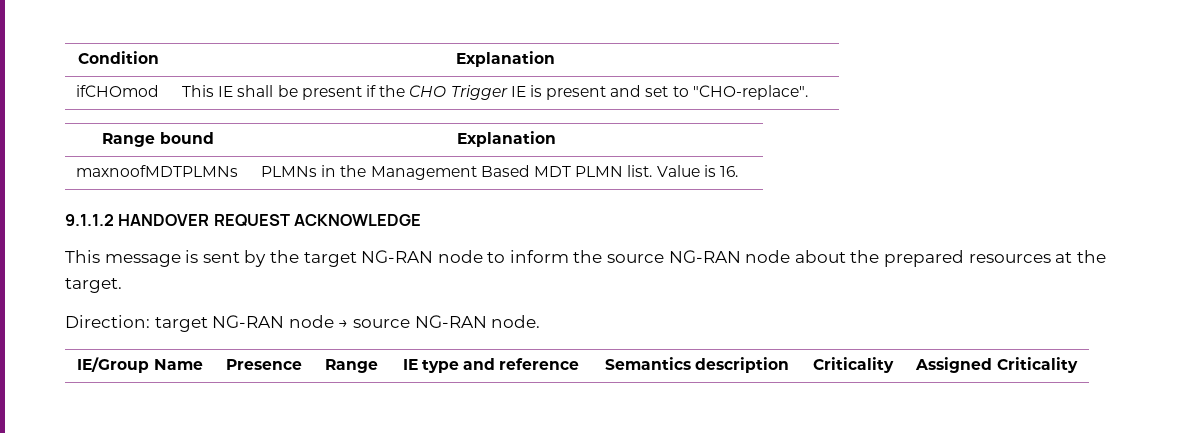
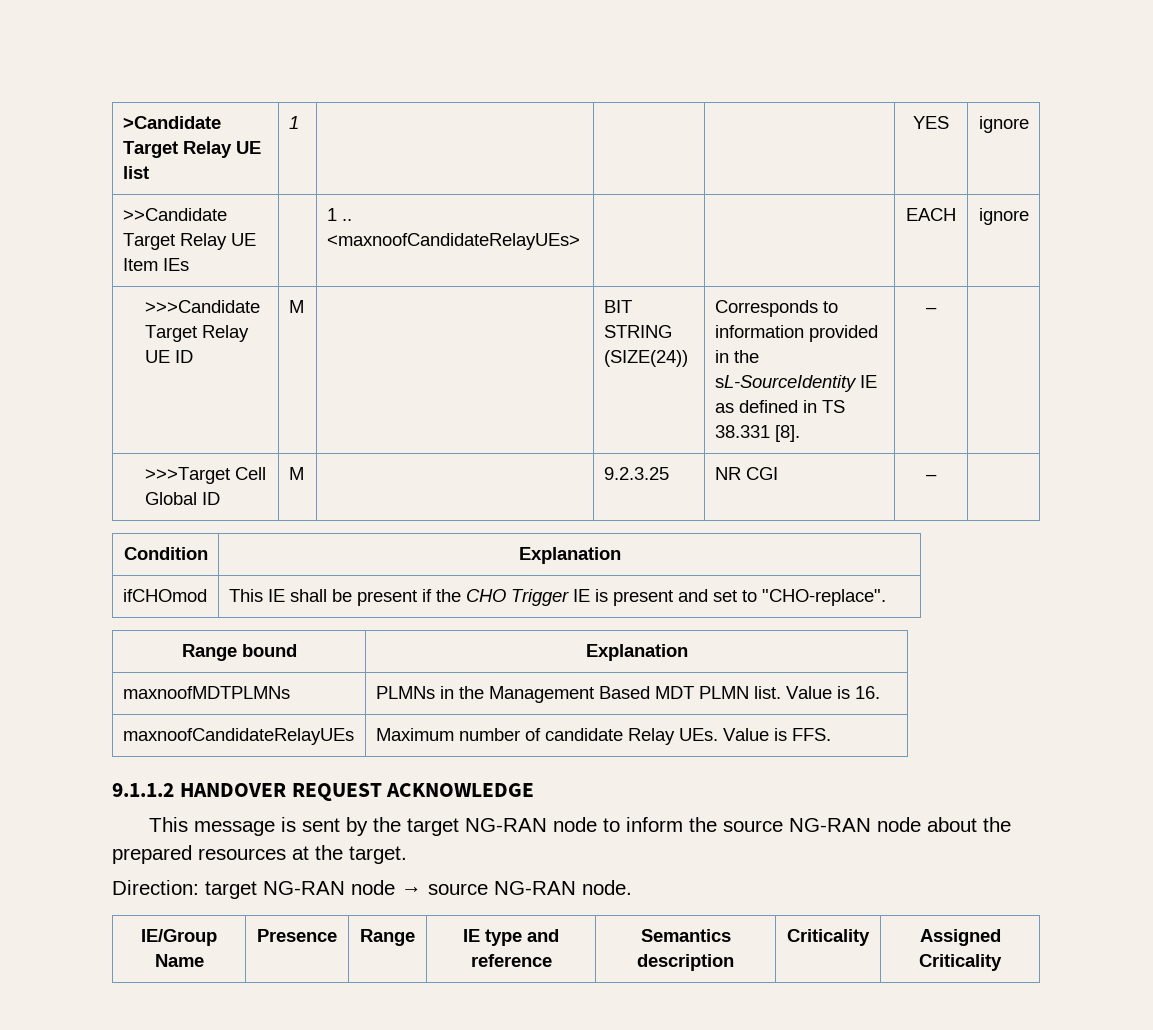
(78, 57) none -> [122,116,221,129] [122,141,261,158] [122,166,149,179] [288,116,299,129] [913,116,949,129] [978,116,1029,133] [122,208,227,221] [122,233,256,250] [122,258,189,271] [326,208,352,221] [326,233,580,250] [906,208,956,221] [978,208,1029,225] [145,300,261,313] [145,325,250,342] [145,350,194,363] [288,300,304,313] [603,300,632,313] [603,325,672,338] [603,350,688,367] [714,300,838,317] [714,325,878,342] [714,350,759,363] [714,375,877,392] [714,400,845,413] [714,425,800,442] [926,307,937,313] [145,467,267,484] [145,492,221,505] [288,467,304,480] [603,467,669,480] [714,467,778,480] [926,474,937,480] >Candidate Target Relay UE list | 1 | | | | YES | ignore // >>Candidate Target Relay UE Item IEs | | 1 .. <maxnoofCandidateRelayUEs> | | | EACH | ignore // >>>Candidate Target Relay UE ID | M | | BIT STRING (SIZE(24)) | Corresponds to information provided in the sL-SourceIdentity IE as defined in TS 38.331 [8]. | – | // >>>Target Cell Global ID | M | | 9.2.3.25 | NR CGI | – | //
(738, 171) none -> [122,728,354,745] [375,728,831,745] // maxnoofCandidateRelayUEs | Maximum number of candidate Relay UEs. Value is FFS.

